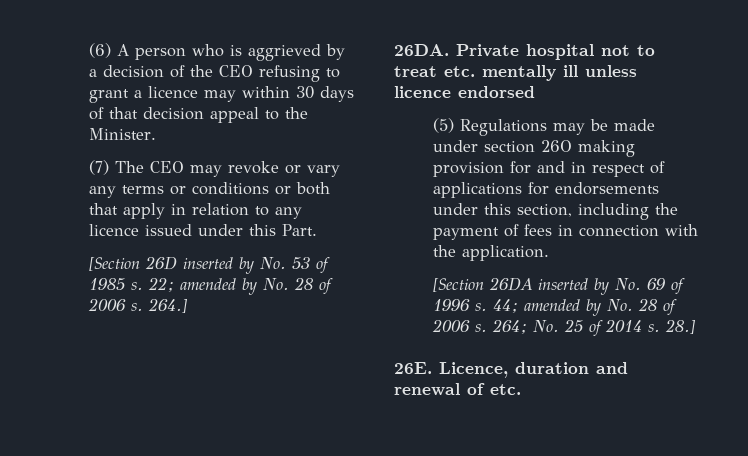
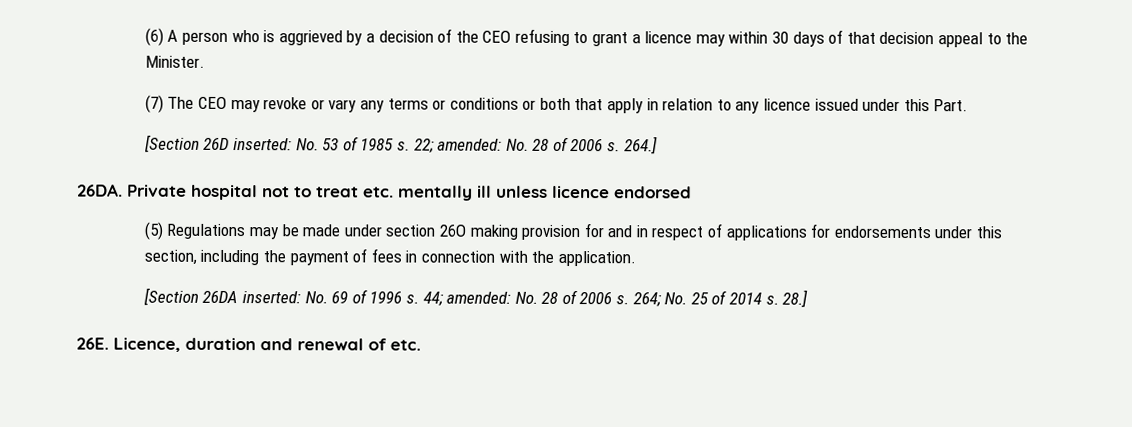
[182,257,254,274] inserted by -> [232,138,292,151] inserted:
[179,278,257,295] amended by -> [437,138,503,151] amended:
[537,278,609,295] inserted by -> [241,291,301,304] inserted:
[523,299,601,316] amended by -> [446,291,512,304] amended:

